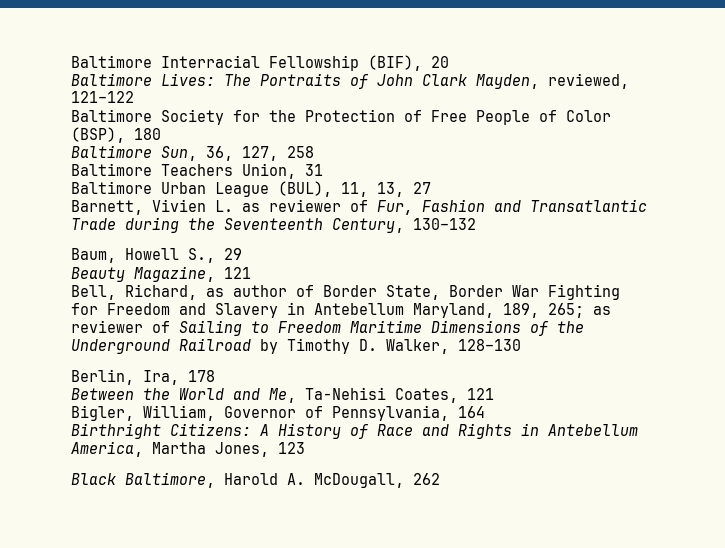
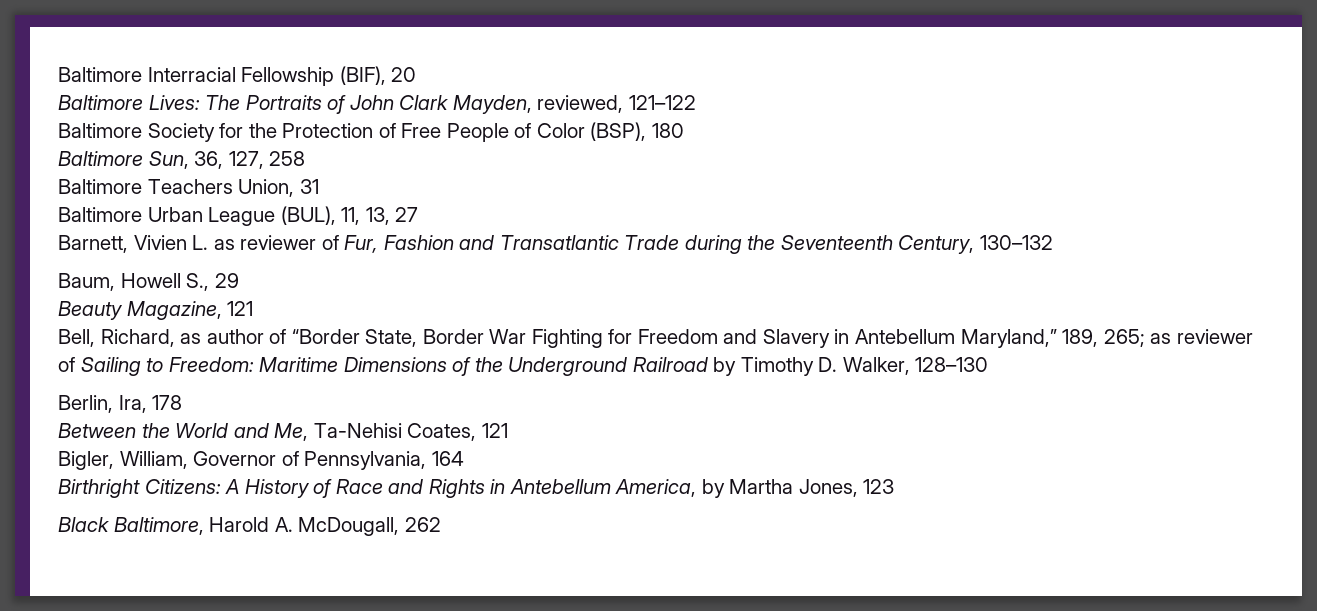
[323,285,377,297] Border -> [291,329,360,344] “Border
[413,303,494,318] Maryland, -> [960,329,1057,348] Maryland,”
[278,321,341,333] Freedom -> [168,357,254,372] Freedom:
(143, 449) none -> [701,479,725,498] by

